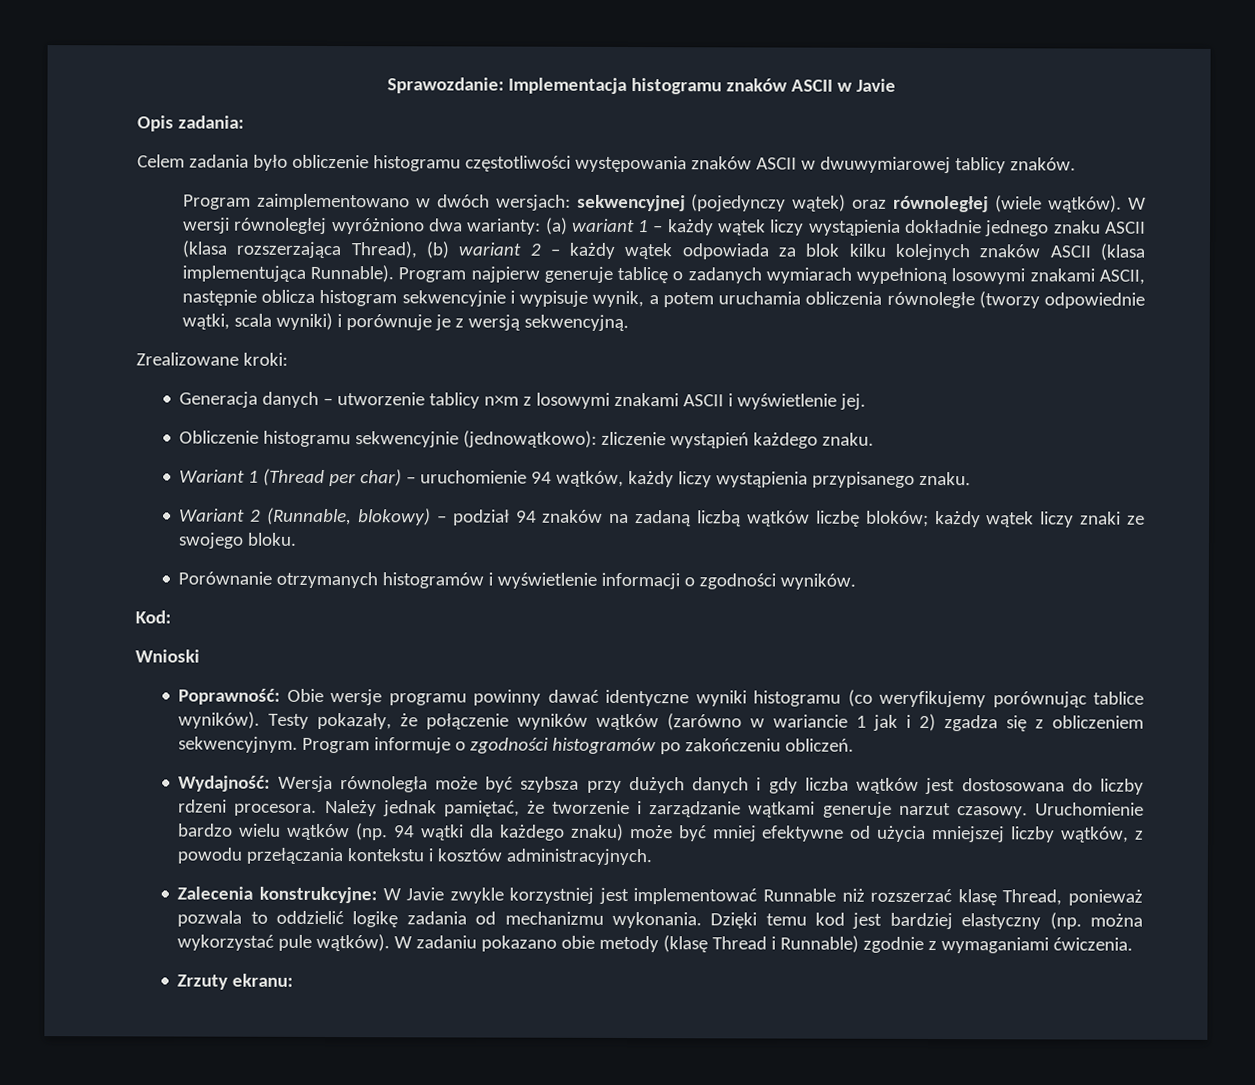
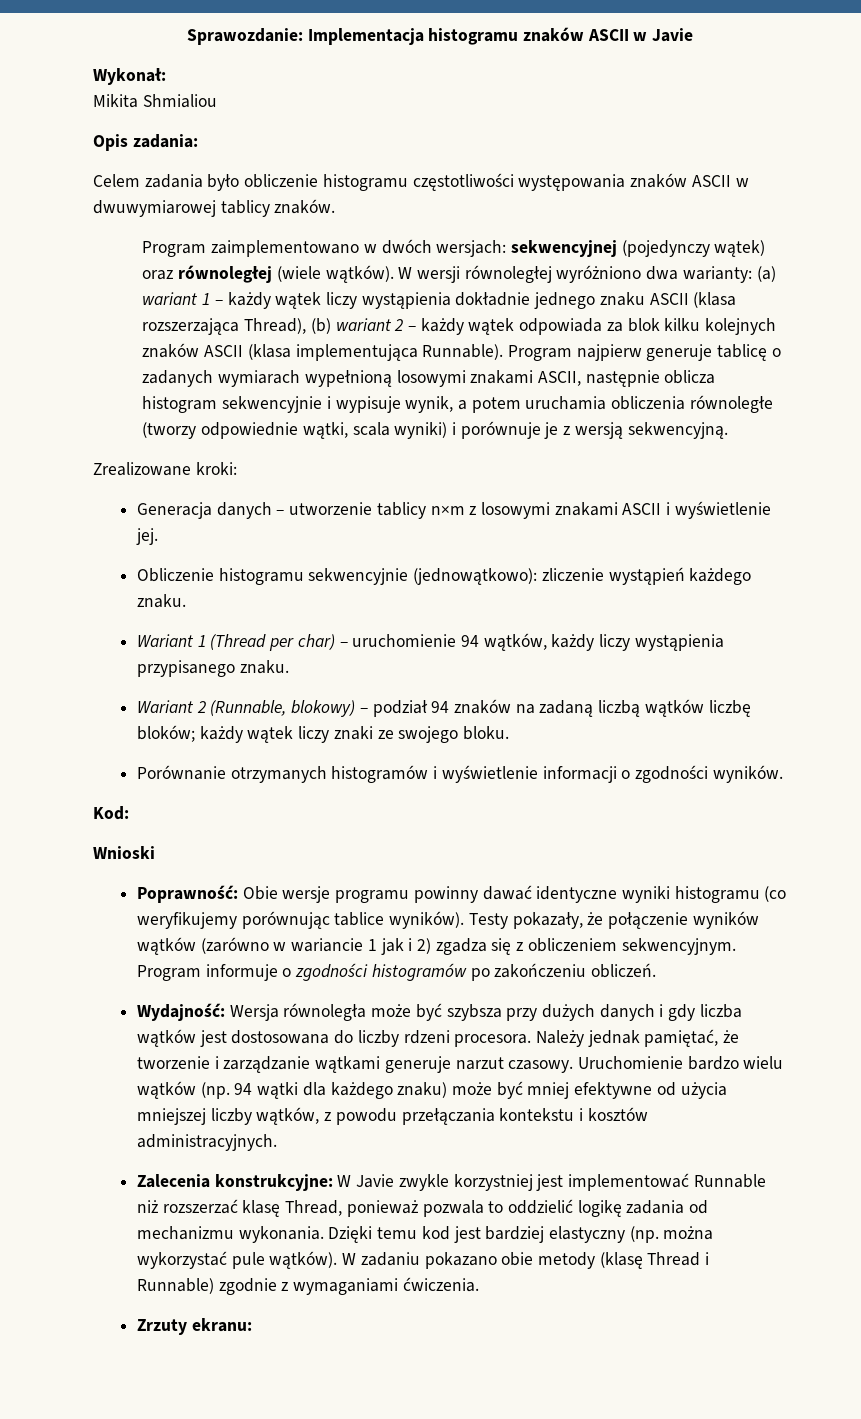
(896, 85) none -> [93,68,166,85] [93,94,217,108] // Wykonał: // Mikita Shmialiou

